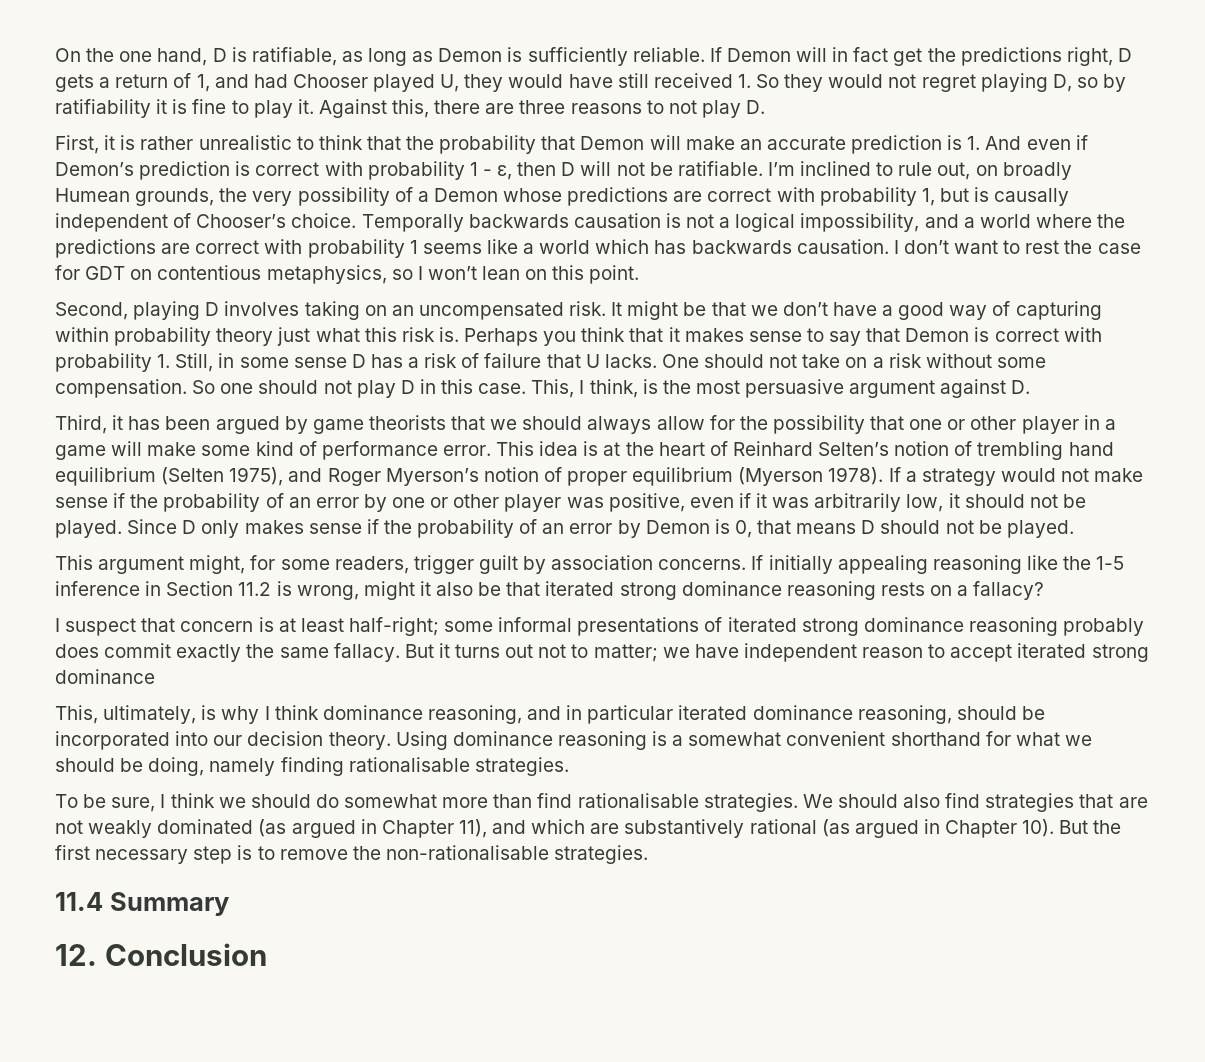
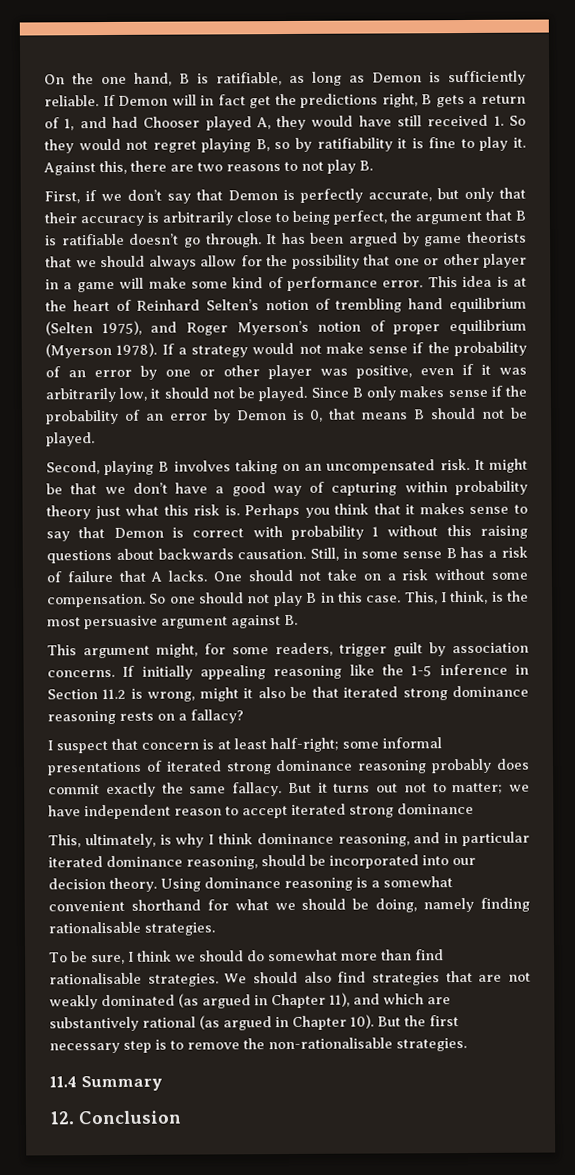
[212,48,227,62] D -> [179,73,190,84] B
[1117,48,1132,62] D -> [421,94,433,105] B
[440,74,460,92] U, -> [255,117,271,130] A,
[1052,74,1072,92] D, -> [255,139,270,152] B,
[519,100,566,114] three -> [197,162,223,172] two
[746,100,766,114] D. -> [359,160,373,171] B.
[104,135,1088,154] [55,161,1072,180] [55,187,1070,206] [55,213,1126,232] [55,239,1141,258] [55,265,640,284] [55,301,1102,320] [55,327,1102,346] [55,353,1046,372] [55,379,1031,398] [55,415,124,434] it is rather unrealistic to think that the probability that Demon will make an accurate prediction is 1. And even if Demon’s prediction is correct with probability 1 - ε, then D will not be ratifiable. I’m inclined to rule out, on broadly Humean grounds, the very possibility of a Demon whose predictions are correct with probability 1, but is causally independent of Chooser’s choice. Temporally backwards causation is not a logical impossibility, and a world where the predictions are correct with probability 1 seems like a world which has backwards causation. I don’t want to rest the case for GDT on contentious metaphysics, so I won’t lean on this point. // Second, playing D involves taking on an uncompensated risk. It might be that we don’t have a good way of capturing within probability theory just what this risk is. Perhaps you think that it makes sense to say that Demon is correct with probability 1. Still, in some sense D has a risk of failure that U lacks. One should not take on a risk without some compensation. So one should not play D in this case. This, I think, is the most persuasive argument against D. // Third, it -> [85,187,526,204] [44,209,526,227] [45,233,278,248] if we don’t say that Demon is perfectly accurate, but only that their accuracy is arbitrarily close to being perfect, the argument that B is ratifiable doesn’t go through. It
[182,520,197,534] D -> [351,387,363,398] B
[861,520,1074,538] D should not be played. -> [414,407,528,420] [46,432,95,447] [46,458,528,476] [46,480,528,497] [46,503,528,520] [46,524,528,542] [46,546,528,564] [46,568,528,583] [47,590,529,608] [47,614,298,630] B should not be played. // Second, playing B involves taking on an uncompensated risk. It might be that we don’t have a good way of capturing within probability theory just what this risk is. Perhaps you think that it makes sense to say that Demon is correct with probability 1 without this raising questions about backwards causation. Still, in some sense B has a risk of failure that A lacks. One should not take on a risk without some compensation. So one should not play B in this case. This, I think, is the most persuasive argument against B.

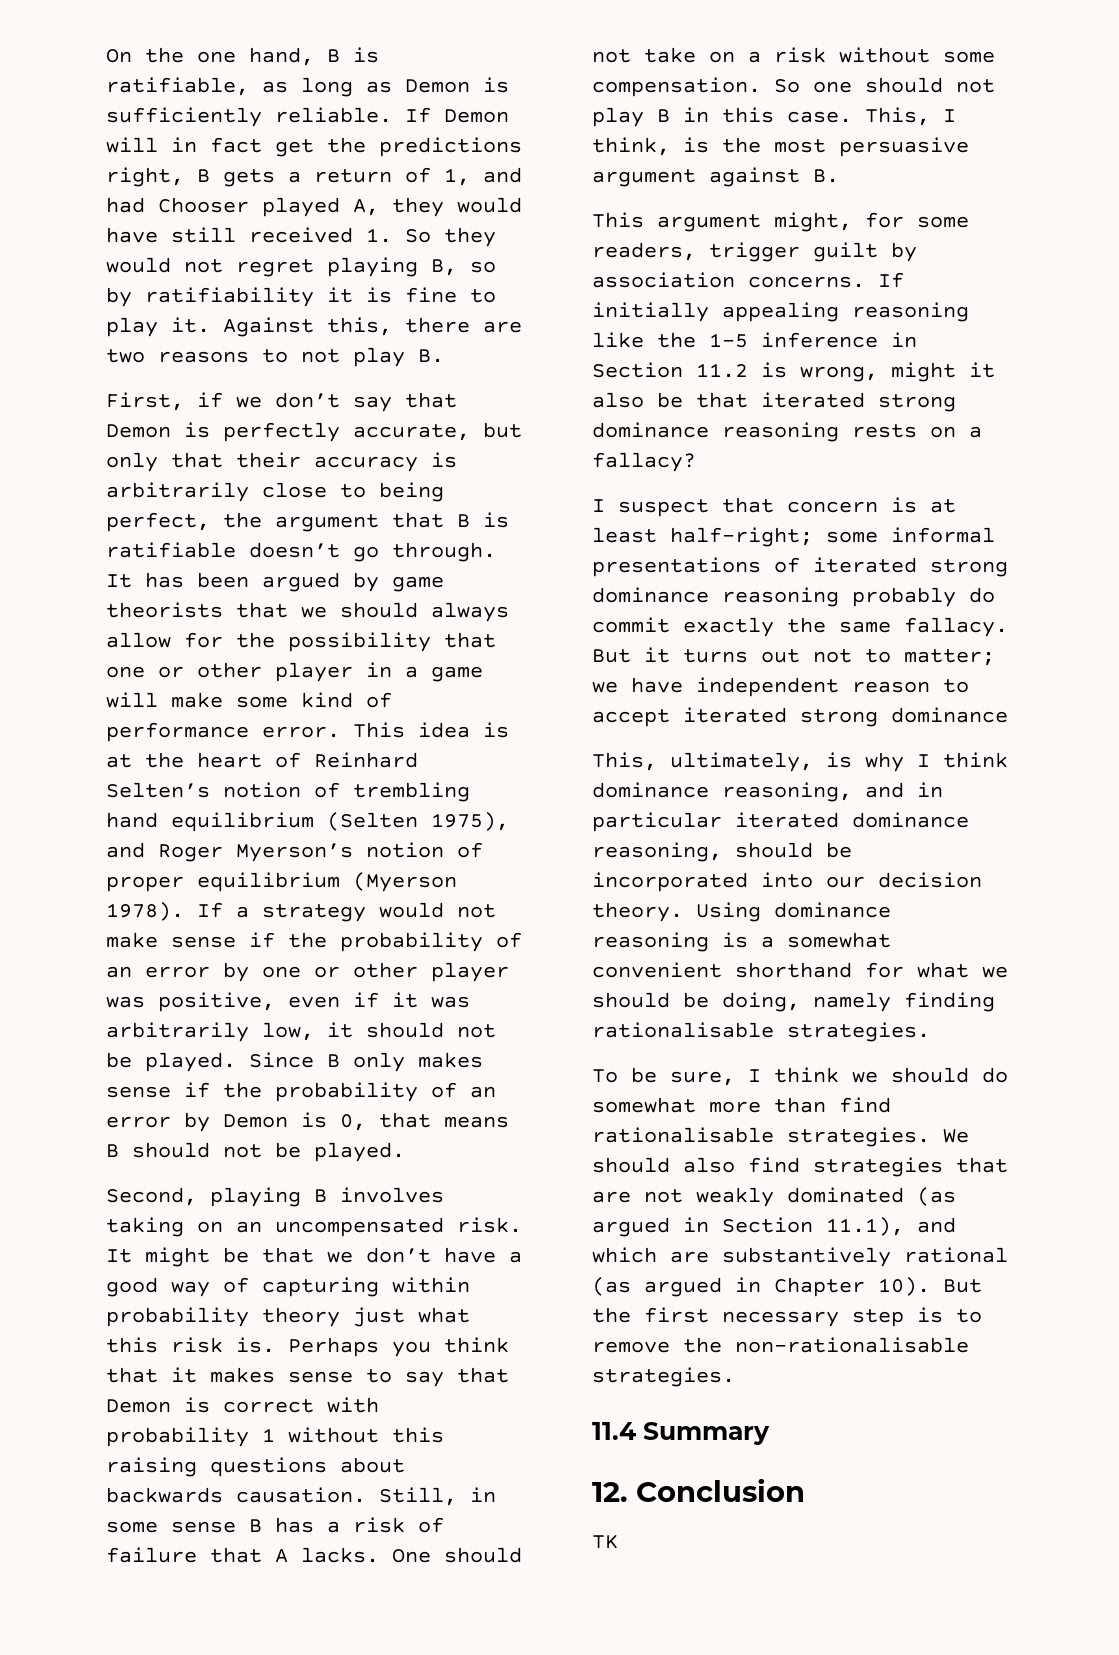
[495,758,530,770] does -> [969,587,995,603] do
[271,992,350,1009] Chapter 11), -> [722,1217,904,1236] Section 11.1),
(181, 1117) none -> [592,1534,618,1549] // TK

